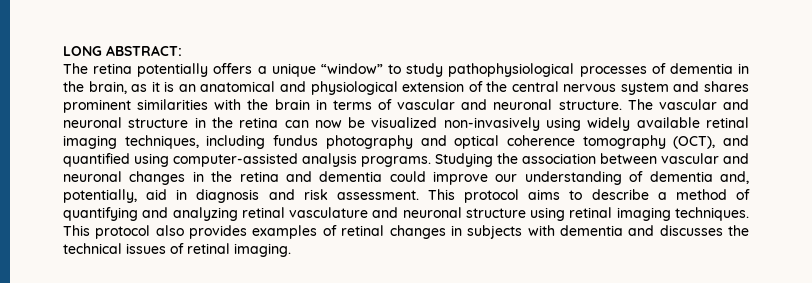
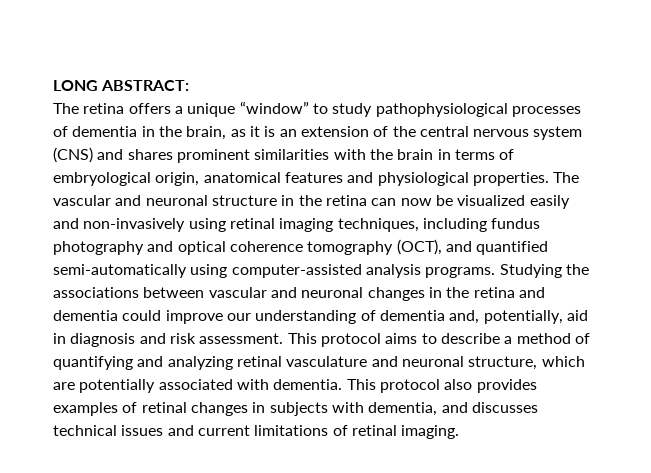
[137,63,209,77] potentially -> (125, 108) none
[200,81,398,95] anatomical and physiological -> (297, 133) none
(669, 88) none -> [53,147,93,163] (CNS)
[397,99,622,110] vascular and neuronal structure. -> [53,172,549,186] embryological origin, anatomical features and physiological properties.
[443,117,700,131] non-invasively using widely available -> [529,195,570,209] [53,218,226,232] easily and non-invasively using
(130, 160) none -> [53,264,187,278] semi-automatically
[522,153,596,164] association -> [53,287,139,298] associations
[465,207,749,221] structure using retinal imaging techniques. -> [468,356,585,370] [53,379,343,393] structure, which are potentially associated with dementia.
[559,225,623,236] dementia -> [368,402,438,416] dementia,
[728,225,749,236] the -> (538, 407) none
(166, 248) none -> [167,425,329,436] and current limitations

